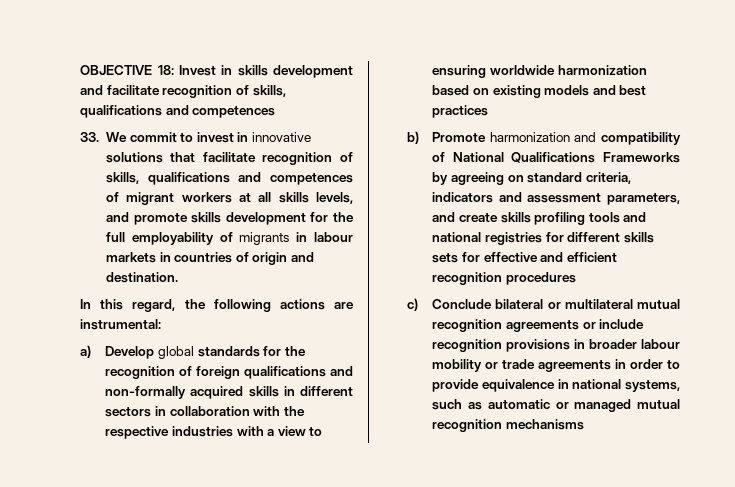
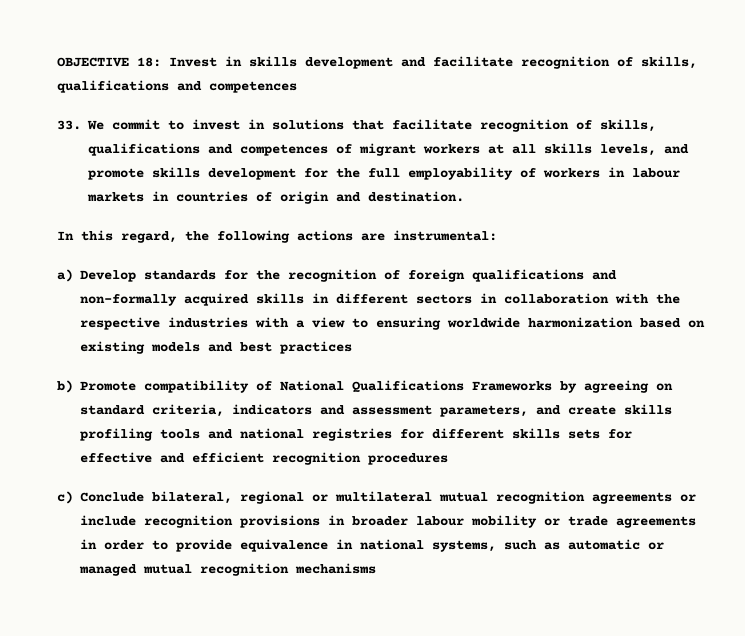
[252,132,312,142] innovative -> (265, 124) none
[239,232,290,245] migrants -> [542,168,600,178] workers
[157,346,194,359] global -> (136, 276) none
[489,132,597,142] harmonization and -> (136, 386) none
[495,299,544,309] bilateral -> [151,491,304,504] bilateral, regional

